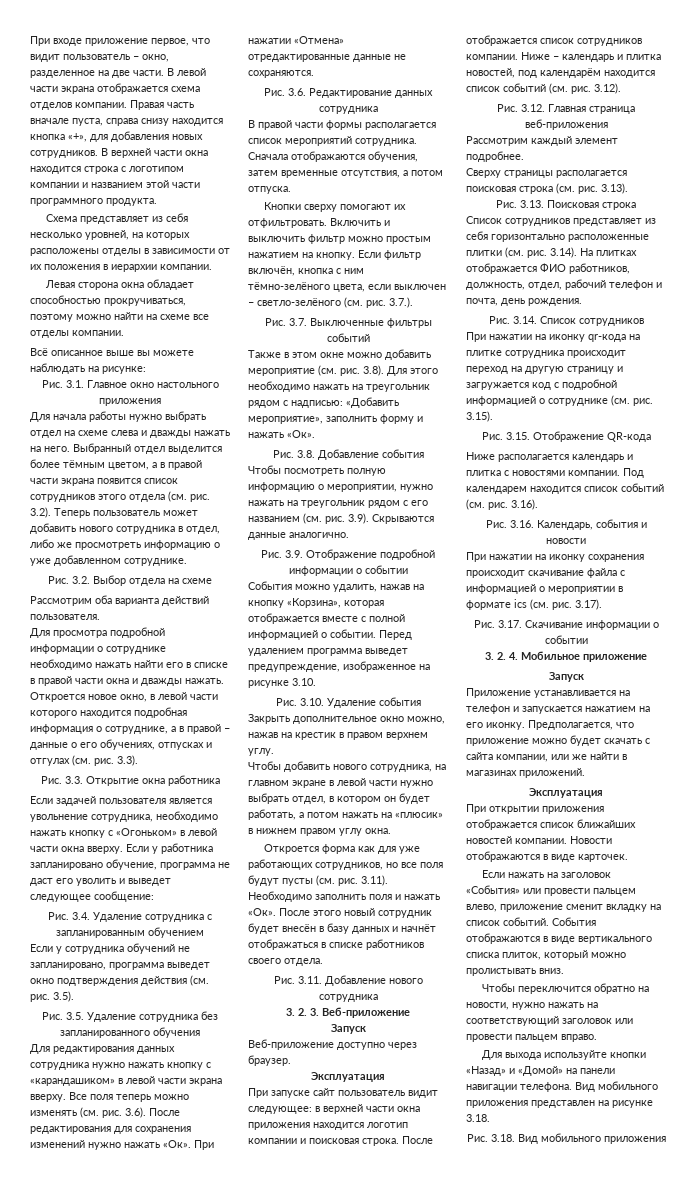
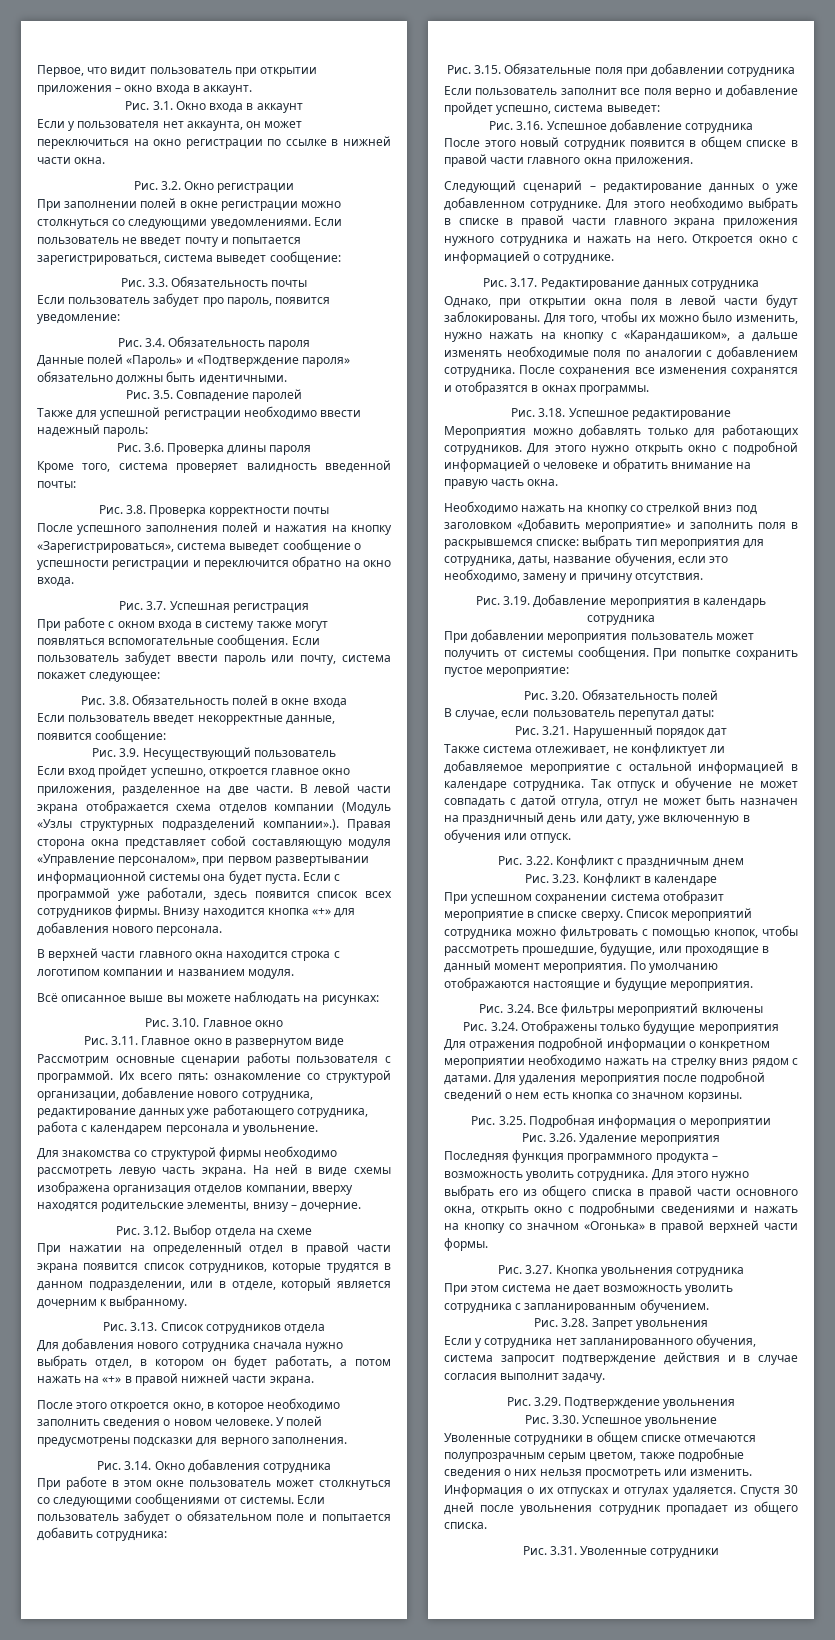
[30,36,210,46] [30,54,169,62] При входе приложение первое, что видит пользователь – окно, -> [37,65,318,77] [37,85,253,95] [125,101,303,113] [37,119,303,131] [37,136,391,149] [37,157,106,164] [133,181,295,193] [37,198,342,211] [37,217,342,229] [37,237,302,247] [37,251,341,265] [120,276,308,287] [37,293,331,307] [37,314,120,324] [117,336,311,350] [37,354,351,367] [37,371,287,385] [125,389,303,402] [37,406,362,420] [37,424,149,437] [116,443,312,455] [37,460,391,473] [37,481,76,488] [98,505,330,517] [37,522,392,535] [37,539,361,553] [37,556,391,570] [37,577,74,587] [119,601,309,613] [37,617,328,631] [37,634,320,648] [37,651,391,665] [37,672,161,682] [81,694,347,708] [37,713,335,725] [37,729,167,743] [92,747,336,760] [37,765,351,778] [37,786,115,796] Первое, что видит пользователь при открытии приложения – окно входа в аккаунт. // Рис. 3.1. Окно входа в аккаунт // Если у пользователя нет аккаунта, он может переключиться на окно регистрации по ссылке в нижней части окна. // Рис. 3.2. Окно регистрации // При заполнении полей в окне регистрации можно столкнуться со следующими уведомлениями. Если пользователь не введет почту и попытается зарегистрироваться, система выведет сообщение: // Рис. 3.3. Обязательность почты // Если пользователь забудет про пароль, появится уведомление: // Рис. 3.4. Обязательность пароля // Данные полей «Пароль» и «Подтверждение пароля» обязательно должны быть идентичными. // Рис. 3.5. Совпадение паролей // Также для успешной регистрации необходимо ввести надежный пароль: // Рис. 3.6. Проверка длины пароля // Кроме того, система проверяет валидность введенной почты: // Рис. 3.8. Проверка корректности почты // После успешного заполнения полей и нажатия на кнопку «Зарегистрироваться», система выведет сообщение о успешности регистрации и переключится обратно на окно входа. // Рис. 3.7. Успешная регистрация // При работе с окном входа в систему также могут появляться вспомогательные сообщения. Если пользователь забудет ввести пароль или почту, система покажет следующее: // Рис. 3.8. Обязательность полей в окне входа // Если пользователь введет некорректные данные, появится сообщение: // Рис. 3.9. Несуществующий пользователь // Если вход пройдет успешно, откроется главное окно приложения,
[75,100,194,110] [30,118,169,126] компании. Правая часть вначале пуста, справа снизу -> [274,802,391,814] [37,818,391,831] [37,835,392,849] [37,854,369,866] [37,870,341,884] [37,887,392,901] [37,905,201,918] компании (Модуль «Узлы структурных подразделений компании».). Правая сторона окна представляет собой составляющую модуля «Управление персоналом», при первом развертывании информационной системы она будет пуста. Если с программой уже работали, здесь появится список всех сотрудников фирмы. Внизу
[68,133,87,142] «+», -> [312,908,332,915] «+»
[172,134,203,140] [30,150,98,158] новых сотрудников. -> [112,926,223,936] нового персонала. //
(182, 153) none -> [138,951,192,958] главного
[146,180,200,188] [30,198,157,206] [46,213,189,224] [30,230,190,240] [30,248,230,256] [30,264,212,272] [45,279,195,290] [30,295,186,306] [30,312,209,322] [30,330,124,338] этой части программного продукта. // Схема представляет из себя несколько уровней, на которых расположены отделы в зависимости от их положения в иерархии компании. // Левая сторона окна обладает способностью прокручиваться, поэтому можно найти на схеме все отделы компании. -> [247,969,294,979] модуля.
[102,366,146,374] [41,380,219,388] [99,398,161,406] [30,411,206,422] [30,430,230,438] [30,443,222,454] [30,459,157,470] рисунке: // Рис. 3.1. Главное окно настольного приложения // Для начала работы нужно выбрать отдел на схеме слева и дважды нажать на него. Выбранный отдел выделится более тёмным цветом, а -> [321,995,379,1005] [145,1018,283,1027] [83,1036,345,1048] [37,1052,392,1066] [37,1070,391,1083] [37,1087,313,1101] [37,1104,368,1118] [37,1121,319,1135] [37,1146,338,1160] [37,1164,391,1177] [37,1181,353,1195] [37,1202,362,1212] [115,1224,313,1238] [37,1242,284,1255] рисунках: // Рис. 3.10. Главное окно // Рис. 3.11. Главное окно в развернутом виде // Рассмотрим основные сценарии работы пользователя с программой. Их всего пять: ознакомление со структурой организации, добавление нового сотрудника, редактирование данных уже работающего сотрудника, работа с календарем персонала и увольнение. // Для знакомства со структурой фирмы необходимо рассмотреть левую часть экрана. На ней в виде схемы изображена организация отделов компании, вверху находятся родительские элементы, внизу – дочерние. // Рис. 3.12. Выбор отдела на схеме // При нажатии на определенный отдел
[30,491,210,502] [30,507,198,518] [30,523,220,534] [30,539,220,550] [30,555,187,566] [48,575,212,586] [30,595,209,606] [30,614,100,620] [30,627,165,638] [30,644,166,654] [30,659,228,670] [30,676,224,686] [30,692,218,702] [30,707,187,718] [30,724,230,734] [30,739,212,750] [30,755,138,766] [40,775,220,786] [30,796,212,806] [30,811,218,822] [30,828,217,838] [30,843,213,854] [30,859,230,870] [30,878,171,886] [30,891,154,902] [48,912,212,922] [56,927,204,938] [30,943,190,954] [30,962,210,970] [30,975,209,986] [30,991,74,1002] [42,1011,218,1022] [60,1027,200,1038] [30,1044,175,1054] [30,1062,211,1070] [30,1076,222,1086] [30,1092,189,1102] [30,1107,180,1118] [30,1126,191,1134] [30,1140,214,1150] [248,36,344,44] [248,54,406,62] [248,70,314,78] [264,88,433,98] [318,106,378,114] [248,120,436,130] [248,136,417,146] [248,151,418,162] [248,170,443,178] [248,186,291,194] [264,202,407,212] [248,218,390,228] [248,234,431,244] [248,250,421,260] [248,266,364,276] [248,282,446,292] [248,297,413,308] [264,318,432,328] [326,333,370,342] [248,349,431,360] [248,365,438,376] [248,381,430,392] [248,397,399,408] [248,414,423,424] [248,430,315,438] [272,449,424,460] [248,465,386,476] [248,482,433,492] [248,500,428,508] [248,513,434,524] [248,532,349,540] [261,549,435,560] [288,565,408,576] [248,581,424,592] [248,598,384,608] [248,613,405,624] [248,629,412,640] [248,648,408,656] [248,661,430,672] [248,678,316,688] [275,697,421,708] [248,714,445,724] [248,732,428,740] [248,748,274,756] [248,761,446,772] [248,778,397,788] сотрудников этого отдела (см. рис. 3.2). Теперь пользователь может добавить нового сотрудника в отдел, либо же просмотреть информацию о уже добавленном сотруднике. // Рис. 3.2. Выбор отдела на схеме // Рассмотрим оба варианта действий пользователя. // Для просмотра подробной информации о сотруднике необходимо нажать найти его в списке в правой части окна и дважды нажать. Откроется новое окно, в левой части которого находится подробная информация о сотруднике, а в правой – данные о его обучениях, отпусках и отгулах (см. рис. 3.3). // Рис. 3.3. Открытие окна работника // Если задачей пользователя является увольнение сотрудника, необходимо нажать кнопку с «Огоньком» в левой части окна вверху. Если у работника запланировано обучение, программа не даст его уволить и выведет следующее сообщение: // Рис. 3.4. Удаление сотрудника с запланированным обучением // Если у сотрудника обучений не запланировано, программа выведет окно подтверждения действия (см. рис. 3.5). // Рис. 3.5. Удаление сотрудника без запланированного обучения // Для редактирования данных сотрудника нужно нажать кнопку с «карандашиком» в левой части экрана вверху. Все поля теперь можно изменять (см. рис. 3.6). После редактирования для сохранения изменений нужно нажать «Ок». При нажатии «Отмена» отредактированные данные не сохраняются. // Рис. 3.6. Редактирование данных сотрудника // В правой части формы располагается список мероприятий сотрудника. Сначала отображаются обучения, затем временные отсутствия, а потом отпуска. // Кнопки сверху помогают их отфильтровать. Включить и выключить фильтр можно простым нажатием на кнопку. Если фильтр включён, кнопка с ним тёмно-зелёного цвета, если выключен – светло-зелёного (см. рис. 3.7.). // Рис. 3.7. Выключенные фильтры событий // Также в этом окне можно добавить мероприятие (см. рис. 3.8). Для этого необходимо нажать на треугольник рядом с надписью: «Добавить мероприятие», заполнить форму и нажать «Ок». // Рис. 3.8. Добавление события // Чтобы посмотреть полную информацию о мероприятии, нужно нажать на треугольник рядом с его названием (см. рис. 3.9). Скрываются данные аналогично. // Рис. 3.9. Отображение подробной информации о событии // События можно удалить, нажав на кнопку «Корзина», которая отображается вместе с полной информацией о событии. Перед удалением программа выведет предупреждение, изображенное на рисунке 3.10. // Рис. 3.10. Удаление события // Закрыть дополнительное окно можно, нажав на крестик в правом верхнем углу. // Чтобы добавить нового сотрудника, на главном экране в левой части -> [189,1263,391,1273] [37,1278,391,1291] [37,1295,188,1309] [103,1322,325,1334] [37,1338,302,1352] сотрудников, которые трудятся в данном подразделении, или в отделе, который является дочерним к выбранному. // Рис. 3.13. Список сотрудников отдела // Для добавления нового сотрудника сначала
[395,812,443,818] [248,828,391,836] [264,844,421,854] [248,859,443,870] [248,875,388,886] [248,891,440,902] [248,908,432,918] [248,923,436,934] [248,939,424,950] [248,958,323,966] [273,975,423,986] [318,994,378,1002] [286,1007,410,1018] [330,1024,366,1034] [248,1039,417,1050] [248,1055,291,1066] [311,1072,385,1082] [248,1088,438,1098] [248,1104,420,1114] [248,1122,408,1130] [248,1136,433,1146] [466,35,642,46] [466,52,661,62] [466,68,655,78] [466,83,621,94] [497,104,635,114] [524,119,608,130] [466,136,618,146] [466,151,524,162] [466,168,627,178] [466,183,628,194] [496,200,636,210] [466,216,656,226] [466,231,649,242] [466,247,637,258] [466,263,630,274] [466,279,662,290] [466,298,582,306] [488,316,644,326] [466,332,640,342] [466,350,626,358] [466,366,623,374] [466,379,617,390] [466,395,653,406] [466,411,493,422] [481,431,651,442] [466,452,633,462] [466,468,644,478] [466,483,664,494] [466,499,538,510] [485,519,647,530] [546,538,586,544] [466,552,644,562] [466,568,625,578] [466,584,623,594] [466,599,602,610] [473,620,659,630] [544,635,588,644] [485,651,647,662] [548,672,584,682] [466,688,630,698] [466,704,650,714] [466,720,634,730] [466,735,650,746] [466,752,627,762] [466,768,585,778] [529,788,603,798] [466,804,604,814] [466,819,636,830] [466,836,612,844] [466,851,628,862] [482,870,612,878] [466,885,636,896] [466,904,661,912] [466,917,596,926] [466,933,652,944] [466,950,626,960] [466,968,564,976] [482,983,650,994] [466,1002,598,1010] [466,1016,633,1026] [466,1034,597,1042] [482,1050,647,1060] [466,1066,615,1076] [466,1081,658,1092] [466,1100,653,1108] [466,1114,490,1122] [466,1133,666,1144] «плюсик» в нижнем правом углу окна. // Откроется форма как для уже работающих сотрудников, но все поля будут пусты (см. рис. 3.11). Необходимо заполнить поля и нажать «Ок». После этого новый сотрудник будет внесён в базу данных и начнёт отображаться в списке работников своего отдела. // Рис. 3.11. Добавление нового сотрудника // 3. 2. 3. Веб-приложение // Запуск // Веб-приложение доступно через браузер. // Эксплуатация // При запуске сайт пользователь видит следующее: в верхней части окна приложения находится логотип компании и поисковая строка. После отображается список сотрудников компании. Ниже – календарь и плитка новостей, под календарём находится список событий (см. рис. 3.12). // Рис. 3.12. Главная страница веб-приложения // Рассмотрим каждый элемент подробнее. // Сверху страницы располагается поисковая строка (см. рис. 3.13). // Рис. 3.13. Поисковая строка // Список сотрудников представляет из себя горизонтально расположенные плитки (см. рис. 3.14). На плитках отображается ФИО работников, должность, отдел, рабочий телефон и почта, день рождения. // Рис. 3.14. Список сотрудников // При нажатии на иконку qr-кода на плитке сотрудника происходит переход на другую страницу и загружается код с подробной информацией о сотруднике (см. рис. 3.15). // Рис. 3.15. Отображение QR-кода // Ниже располагается календарь и плитка с новостями компании. Под календарем находится список событий (см. рис. 3.16). // Рис. 3.16. Календарь, события и новости // При нажатии на иконку сохранения происходит скачивание файла с информацией о мероприятии в формате ics (см. рис. 3.17). // Рис. 3.17. Скачивание информации о событии // 3. 2. 4. Мобильное приложение // Запуск // Приложение устанавливается на телефон и запускается нажатием на его иконку. Предполагается, что приложение можно будет скачать с сайта компании, или же найти в магазинах приложений. // Эксплуатация // При открытии приложения отображается список ближайших новостей компании. Новости отображаются в виде карточек. // Если нажать на заголовок «События» или провести пальцем влево, приложение сменит вкладку на список событий. События отображаются в виде вертикального списка плиток, который можно пролистывать вниз. // Чтобы переключится обратно на новости, нужно нажать на соответствующий заголовок или провести пальцем вправо. // Для выхода используйте кнопки «Назад» и «Домой» на панели навигации телефона. Вид мобильного приложения представлен на рисунке 3.18. // Рис. 3.18. Вид мобильного приложения -> [102,1373,314,1386] [37,1398,341,1412] [37,1416,323,1429] [37,1437,347,1447] [97,1459,331,1473] [37,1476,391,1490] [37,1493,326,1507] [37,1510,391,1524] [37,1527,168,1541] [446,63,796,77] [444,84,798,98] [444,102,660,115] [489,119,753,133] [444,136,798,150] [444,154,693,167] [444,180,798,193] [444,197,798,211] [444,215,798,228] [444,234,798,246] [444,251,615,264] [483,278,759,290] [444,294,798,308] [444,311,798,325] [444,330,798,342] [444,346,798,360] [444,365,798,377] [444,381,649,395] [511,408,731,420] [444,424,799,438] [444,441,798,455] [444,458,752,472] [444,479,559,489] [444,501,757,515] [444,518,798,532] [444,535,765,549] [444,552,729,566] [444,569,703,583] [475,594,767,608] [587,615,655,625] [444,629,754,643] [444,646,798,660] [444,667,570,677] [524,689,718,700] [444,708,715,720] [515,725,727,738] [444,743,726,756] [444,760,798,774] [444,777,798,791] [444,794,798,808] [444,812,750,825] [444,829,572,843] [498,855,744,868] [525,873,717,886] [444,890,724,904] [444,908,753,921] [444,925,798,939] [444,942,770,956] [444,960,718,973] [444,977,753,991] [479,1003,763,1016] [463,1020,779,1034] [444,1037,771,1051] [444,1054,798,1068] [444,1071,766,1085] [444,1089,742,1102] [471,1114,771,1128] [521,1133,721,1145] [444,1150,718,1163] [444,1169,750,1181] [444,1185,798,1199] [444,1202,798,1216] [444,1220,798,1233] [444,1238,488,1251] [498,1265,744,1277] [444,1283,734,1295] [444,1299,709,1313] [534,1318,708,1330] [444,1334,757,1348] [444,1352,798,1365] [444,1373,606,1383] [506,1397,736,1409] [524,1415,718,1427] [444,1431,757,1445] [444,1448,744,1462] [444,1469,753,1479] [444,1484,798,1497] [444,1501,798,1515] [444,1522,487,1529] [522,1546,720,1558] «+» в правой нижней части экрана. // После этого откроется окно, в которое необходимо заполнить сведения о новом человеке. У полей предусмотрены подсказки для верного заполнения. // Рис. 3.14. Окно добавления сотрудника // При работе в этом окне пользователь может столкнуться со следующими сообщениями от системы. Если пользователь забудет о обязательном поле и попытается добавить сотрудника: // Рис. 3.15. Обязательные поля при добавлении сотрудника // Если пользователь заполнит все поля верно и добавление пройдет успешно, система выведет: // Рис. 3.16. Успешное добавление сотрудника // После этого новый сотрудник появится в общем списке в правой части главного окна приложения. // Следующий сценарий – редактирование данных о уже добавленном сотруднике. Для этого необходимо выбрать в списке в правой части главного экрана приложения нужного сотрудника и нажать на него. Откроется окно с информацией о сотруднике. // Рис. 3.17. Редактирование данных сотрудника // Однако, при открытии окна поля в левой части будут заблокированы. Для того, чтобы их можно было изменить, нужно нажать на кнопку с «Карандашиком», а дальше изменять необходимые поля по аналогии с добавлением сотрудника. После сохранения все изменения сохранятся и отобразятся в окнах программы. // Рис. 3.18. Успешное редактирование // Мероприятия можно добавлять только для работающих сотрудников. Для этого нужно открыть окно с подробной информацией о человеке и обратить внимание на правую часть окна. // Необходимо нажать на кнопку со стрелкой вниз под заголовком «Добавить мероприятие» и заполнить поля в раскрывшемся списке: выбрать тип мероприятия для сотрудника, даты, название обучения, если это необходимо, замену и причину отсутствия. // Рис. 3.19. Добавление мероприятия в календарь сотрудника // При добавлении мероприятия пользователь может получить от системы сообщения. При попытке сохранить пустое мероприятие: // Рис. 3.20. Обязательность полей // В случае, если пользователь перепутал даты: // Рис. 3.21. Нарушенный порядок дат // Также система отлеживает, не конфликтует ли добавляемое мероприятие с остальной информацией в календаре сотрудника. Так отпуск и обучение не может совпадать с датой отгула, отгул не может быть назначен на праздничный день или дату, уже включенную в обучения или отпуск. // Рис. 3.22. Конфликт с праздничным днем // Рис. 3.23. Конфликт в календаре // При успешном сохранении система отобразит мероприятие в списке сверху. Список мероприятий сотрудника можно фильтровать с помощью кнопок, чтобы рассмотреть прошедшие, будущие, или проходящие в данный момент мероприятия. По умолчанию отображаются настоящие и будущие мероприятия. // Рис. 3.24. Все фильтры мероприятий включены // Рис. 3.24. Отображены только будущие мероприятия // Для отражения подробной информации о конкретном мероприятии необходимо нажать на стрелку вниз рядом с датами. Для удаления мероприятия после подробной сведений о нем есть кнопка со значном корзины. // Рис. 3.25. Подробная информация о мероприятии // Рис. 3.26. Удаление мероприятия // Последняя функция программного продукта – возможность уволить сотрудника. Для этого нужно выбрать его из общего списка в правой части основного окна, открыть окно с подробными сведениями и нажать на кнопку со значном «Огонька» в правой верхней части формы. // Рис. 3.27. Кнопка увольнения сотрудника // При этом система не дает возможность уволить сотрудника с запланированным обучением. // Рис. 3.28. Запрет увольнения // Если у сотрудника нет запланированного обучения, система запросит подтверждение действия и в случае согласия выполнит задачу. // Рис. 3.29. Подтверждение увольнения // Рис. 3.30. Успешное увольнение // Уволенные сотрудники в общем списке отмечаются полупрозрачным серым цветом, также подробные сведения о них нельзя просмотреть или изменить. Информация о их отпусках и отгулах удаляется. Спустя 30 дней после увольнения сотрудник пропадает из общего списка. // Рис. 3.31. Уволенные сотрудники

